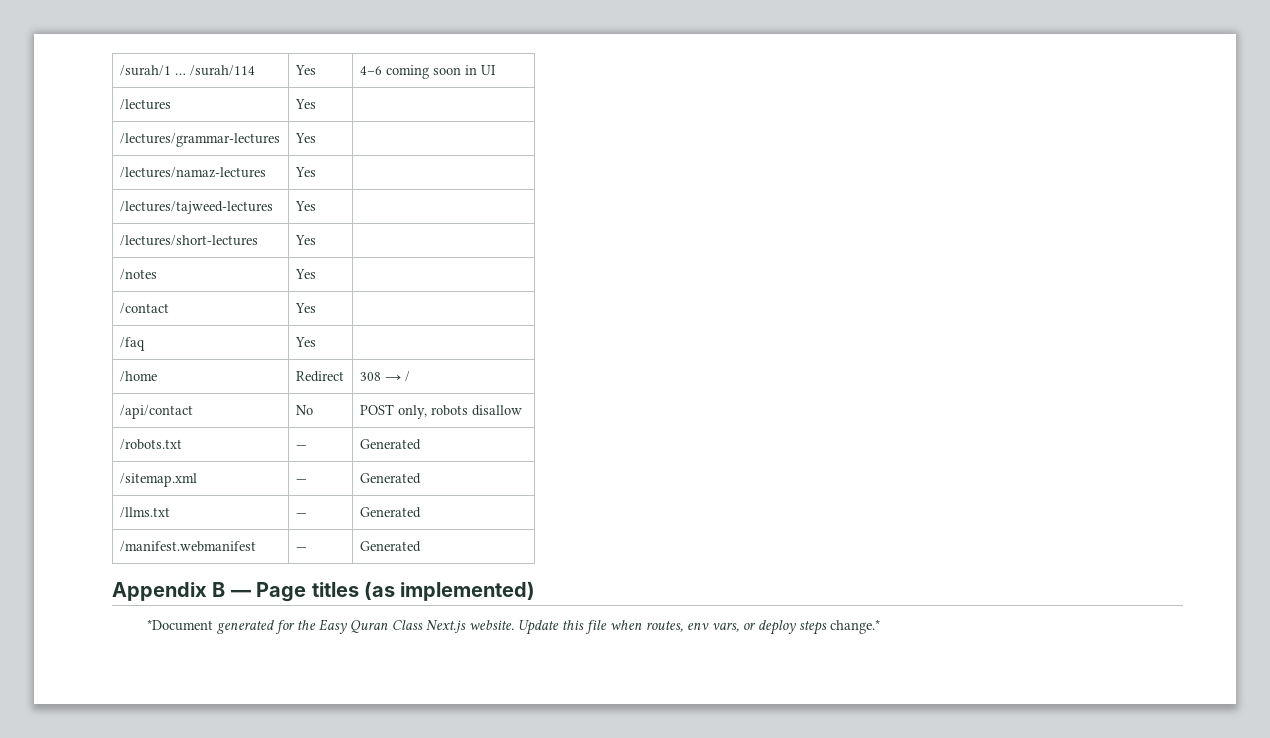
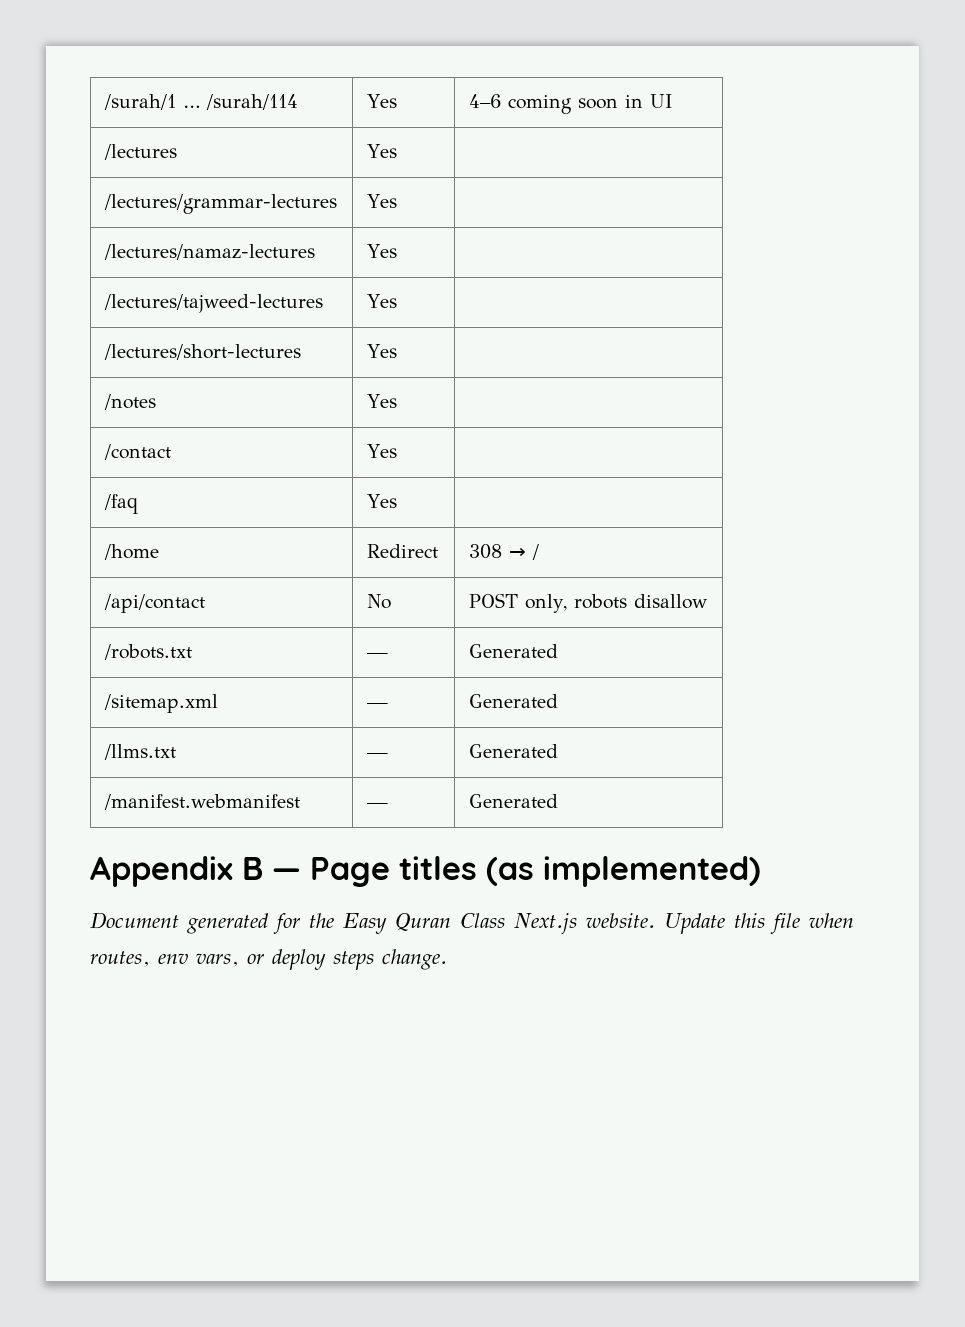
[147,619,214,631] *Document -> [90,912,179,929] Document
[830,619,881,634] change.* -> [382,949,447,970] change.

